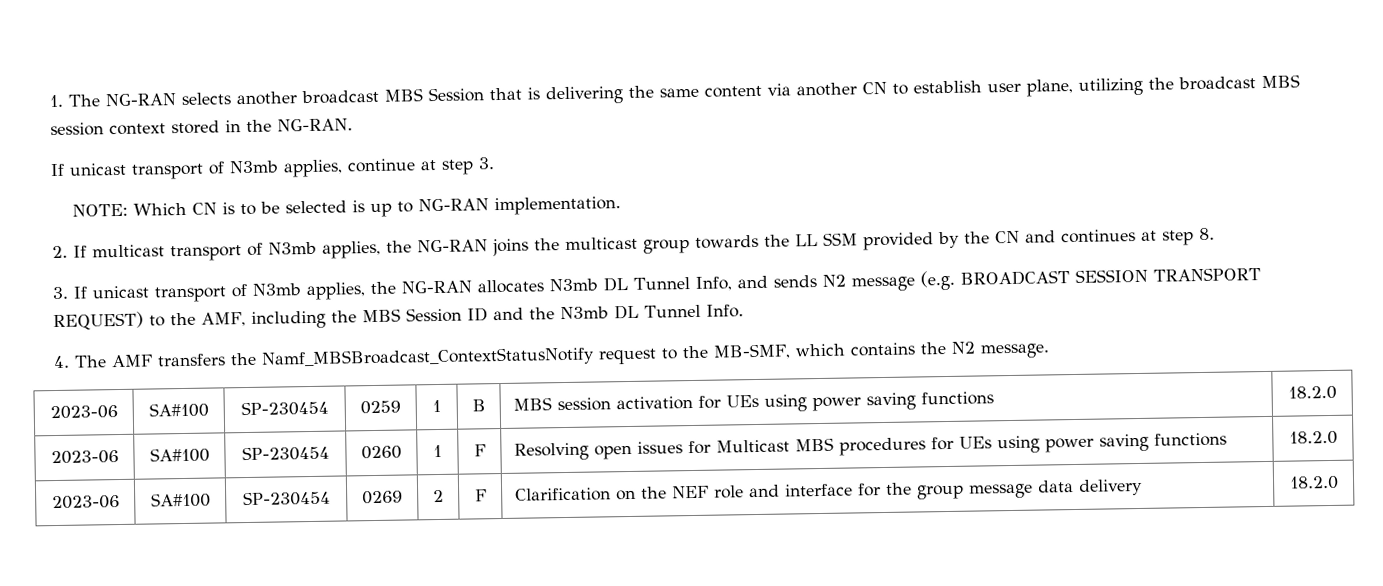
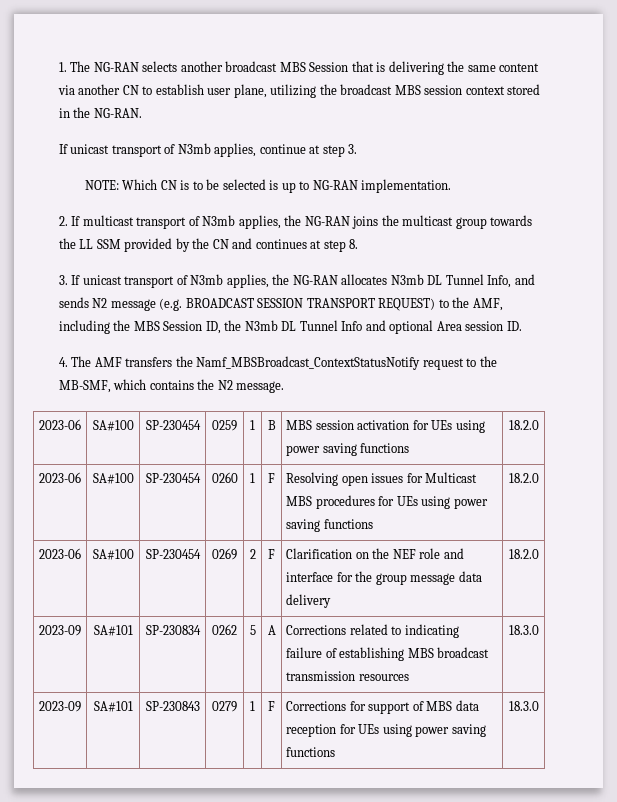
[467,307,525,322] ID and -> [205,321,221,334] ID,
[706,304,745,318] Info. -> [341,320,522,334] Info and optional Area session ID.
(1339, 482) none -> [39,625,81,636] [93,625,133,636] [145,625,201,635] [212,624,237,635] [249,625,256,635] [267,625,276,635] [286,624,459,638] [286,647,490,661] [286,671,409,681] [508,625,539,635] [39,701,81,712] [93,701,133,712] [145,701,200,711] [212,701,237,712] [250,701,255,711] [268,701,275,711] [286,700,479,714] [286,724,486,737] [286,747,336,757] [508,701,539,711] // 2023-09 | SA#101 | SP-230834 | 0262 | 5 | A | Corrections related to indicating failure of establishing MBS broadcast transmission resources | 18.3.0 // 2023-09 | SA#101 | SP-230843 | 0279 | 1 | F | Corrections for support of MBS data reception for UEs using power saving functions | 18.3.0

